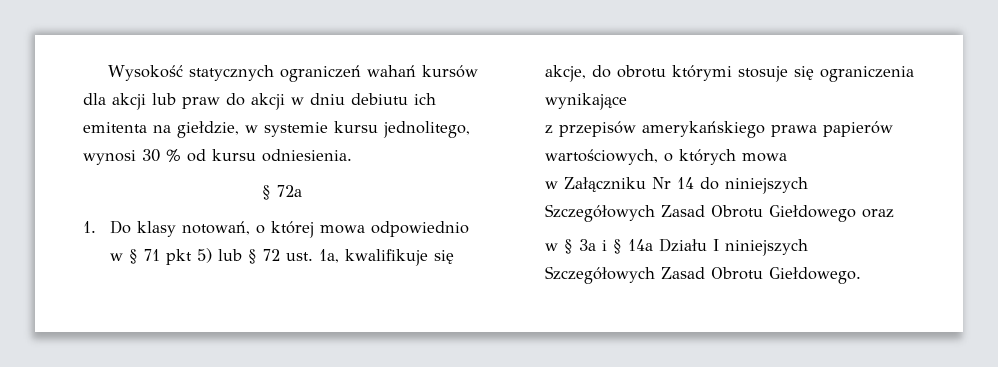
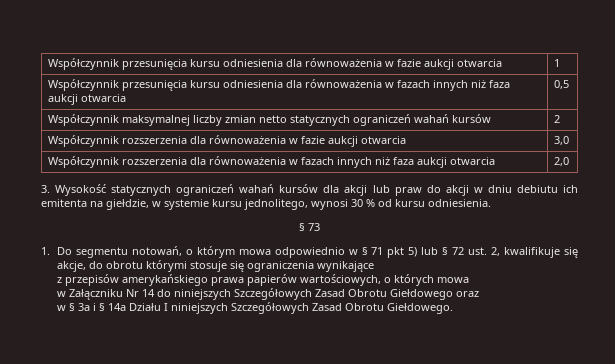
(107, 73) none -> [47,58,502,70] [553,59,560,67] [47,79,510,91] [47,94,126,105] [553,80,569,89] [47,114,491,126] [553,115,560,123] [47,135,406,147] [553,136,569,145] [47,156,495,168] [553,157,569,166] [41,185,50,193] Współczynnik przesunięcia kursu odniesienia dla równoważenia w fazie aukcji otwarcia | 1 // Współczynnik przesunięcia kursu odniesienia dla równoważenia w fazach innych niż faza aukcji otwarcia | 0,5 // Współczynnik maksymalnej liczby zmian netto statycznych ograniczeń wahań kursów | 2 // Współczynnik rozszerzenia dla równoważenia w fazie aukcji otwarcia | 3,0 // Współczynnik rozszerzenia dla równoważenia w fazach innych niż faza aukcji otwarcia | 2,0 // 3.
[276,185,302,197] 72a -> [308,223,320,231] 73
[137,221,177,237] klasy -> [75,247,128,258] segmentu
[271,221,315,238] której -> [196,246,235,258] którym
[319,249,340,263] 1a, -> [491,247,501,256] 2,

